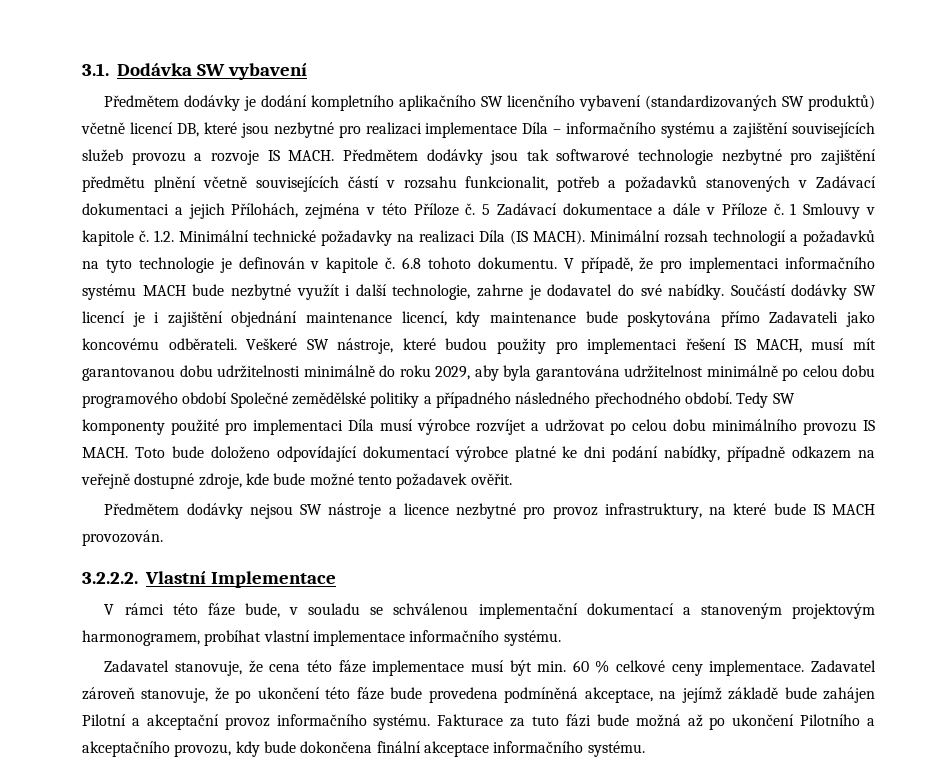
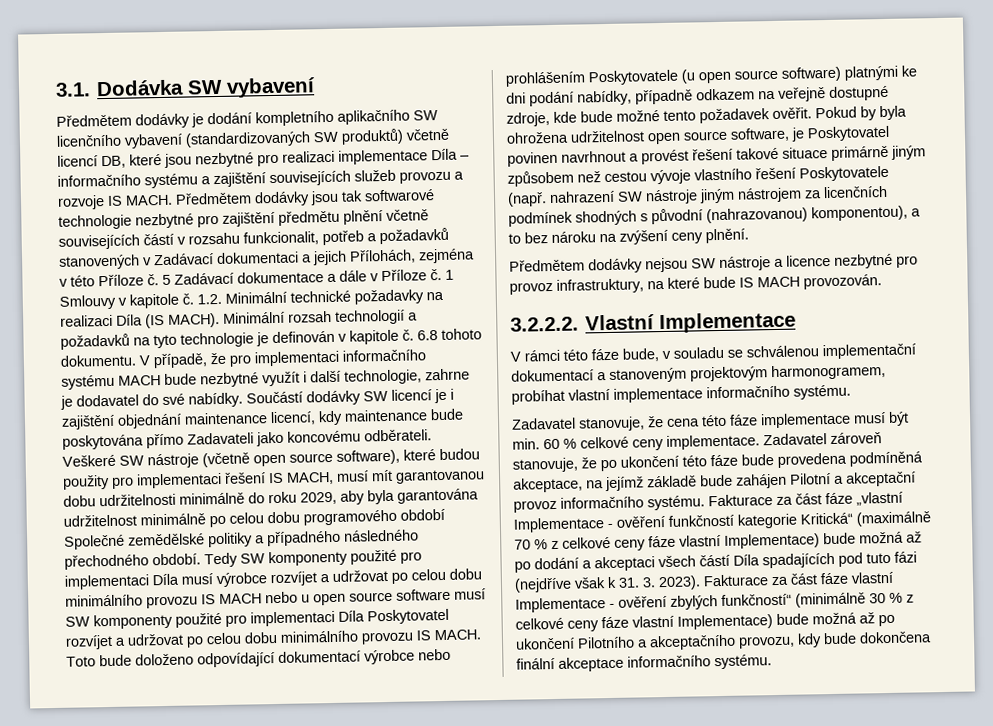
[337,338,394,354] nástroje, -> [147,449,400,469] nástroje (včetně open source software),
(875, 425) none -> [219,588,486,606] [65,608,449,630] [65,630,431,650] MACH nebo u open source software musí SW komponenty použité pro implementaci Díla Poskytovatel rozvíjet a udržovat po celou dobu minimálního provozu IS
[514,446,556,462] platné -> [418,648,451,661] [505,65,898,87] nebo prohlášením Poskytovatele (u open source software) platnými
(512, 479) none -> [815,105,907,121] [506,125,890,145] [507,145,926,167] [507,165,889,187] [507,185,888,207] [508,205,921,227] [508,228,749,245] Pokud by byla ohrožena udržitelnost open source software, je Poskytovatel povinen navrhnout a provést řešení takové situace primárně jiným způsobem než cestou vývoje vlastního řešení Poskytovatele (např. nahrazení SW nástroje jiným nástrojem za licenčních podmínek shodných s původní (nahrazovanou) komponentou), a to bez nároku na zvýšení ceny plnění.
[532,714,591,727] tuto fázi -> [795,491,903,506] [513,511,931,533] [514,531,922,551] [514,551,917,573] [514,571,894,593] [515,592,914,613] [515,614,773,632] část fáze „vlastní Implementace - ověření funkčností kategorie Kritická“ (maximálně 70 % z celkové ceny fáze vlastní Implementace) bude možná až po dodání a akceptaci všech částí Díla spadajících pod tuto fázi (nejdříve však k 31. 3. 2023). Fakturace za část fáze vlastní Implementace - ověření zbylých funkčností“ (minimálně 30 % z celkové ceny fáze vlastní Implementace)

